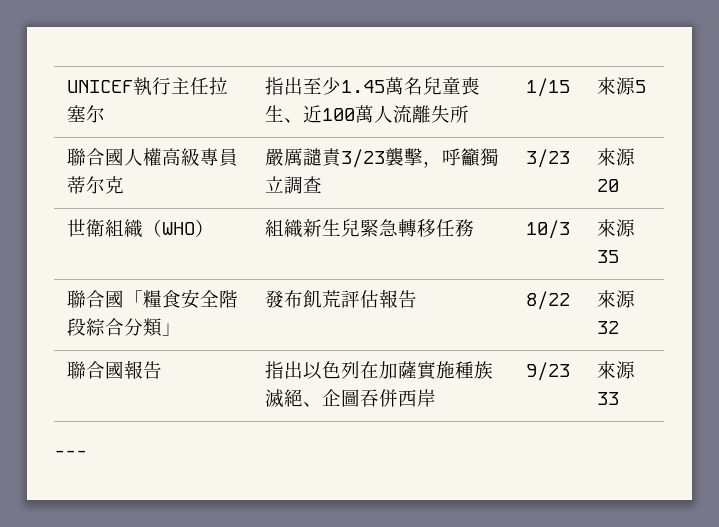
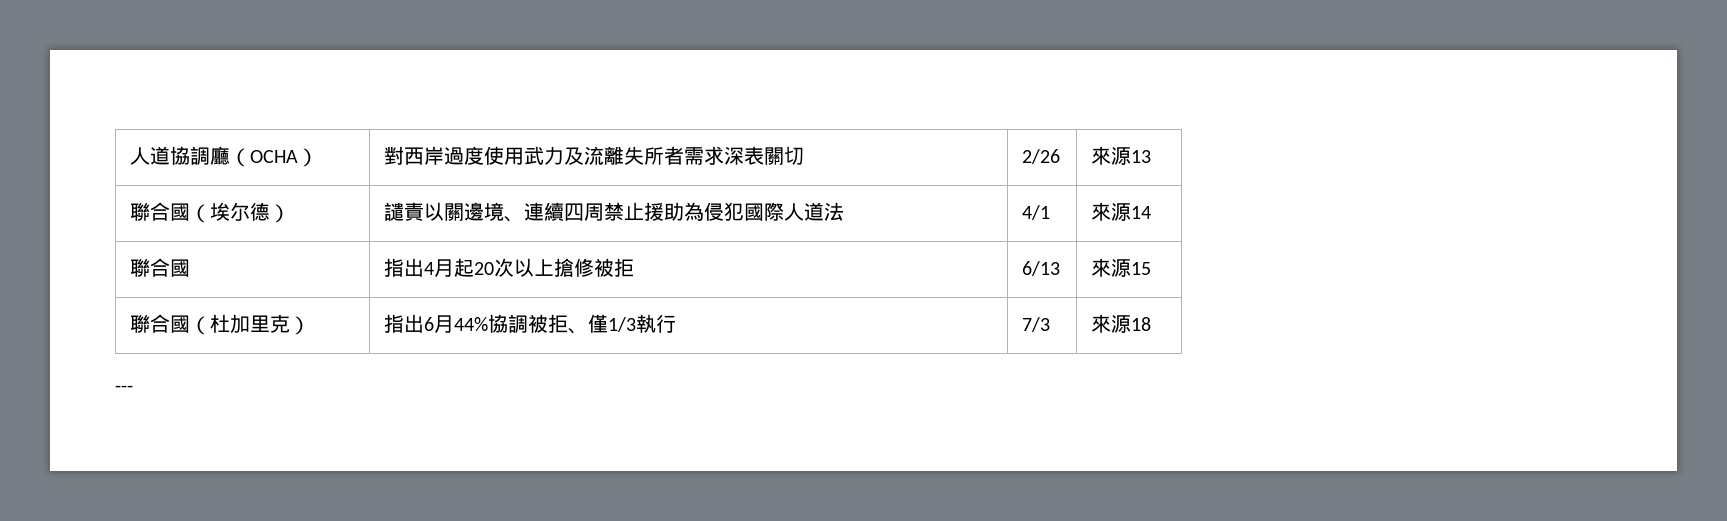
[67,77,229,96] [67,105,106,123] [265,77,481,95] [265,105,470,123] [526,78,571,97] [597,77,647,95] [67,148,239,166] [67,176,125,194] [265,147,500,168] [265,176,323,194] [526,149,571,168] [597,148,636,166] [597,179,620,192] [67,219,215,238] [265,219,475,238] [526,220,571,239] [597,219,636,237] [597,250,620,263] [67,289,239,309] [67,318,182,337] [265,289,418,308] [526,291,571,310] [597,290,636,308] [597,321,620,334] [67,360,163,379] [265,361,494,380] [265,389,437,408] [526,362,571,381] [597,361,636,379] [597,392,620,405] UNICEF執行主任拉塞尔 | 指出至少1.45萬名兒童喪生、近100萬人流離失所 | 1/15 | 來源5 // 聯合國人權高級專員蒂尔克 | 嚴厲譴責3/23襲擊，呼籲獨立調查 | 3/23 | 來源20 // 世衛組織（WHO） | 組織新生兒緊急轉移任務 | 10/3 | 來源35 // 聯合國「糧食安全階段綜合分類」 | 發布飢荒評估報告 | 8/22 | 來源32 // 聯合國報告 | 指出以色列在加薩實施種族滅絕、企圖吞併西岸 | 9/23 | 來源33 -> [130,146,319,167] [384,146,805,165] [1022,149,1061,164] [1091,146,1152,165] [130,202,291,223] [384,202,845,222] [1022,205,1051,220] [1091,202,1152,221] [130,258,191,277] [384,258,635,277] [1022,261,1061,276] [1091,258,1152,277] [130,314,311,335] [384,314,677,334] [1022,317,1051,332] [1091,314,1152,333] 人道協調廳（OCHA） | 對西岸過度使用武力及流離失所者需求深表關切 | 2/26 | 來源13 // 聯合國（埃尔德） | 譴責以關邊境、連續四周禁止援助為侵犯國際人道法 | 4/1 | 來源14 // 聯合國 | 指出4月起20次以上搶修被拒 | 6/13 | 來源15 // 聯合國（杜加里克） | 指出6月44%協調被拒、僅1/3執行 | 7/3 | 來源18

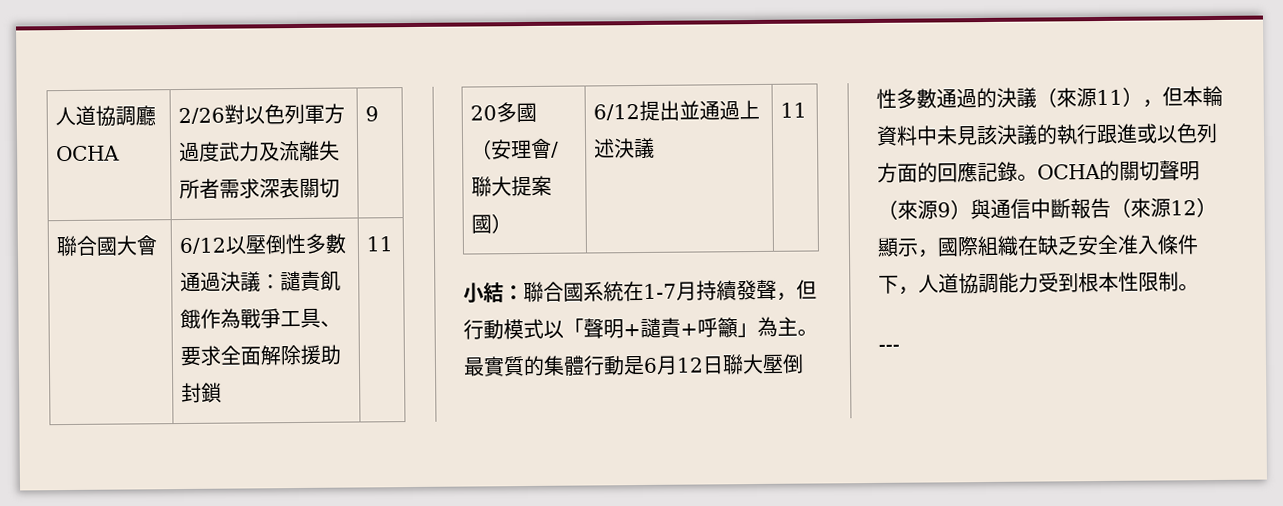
[230,148,319,167] [384,146,525,165] （OCHA） | 對西岸過度使用 -> [56,145,121,162] [178,103,346,125] [179,141,221,163] OCHA | 2/26對以色列軍方過度
[1022,149,1061,164] [1091,146,1152,165] [130,202,291,223] [384,202,845,222] [1022,205,1051,220] [1091,202,1152,221] [130,258,191,277] [384,258,635,277] [1022,261,1061,276] [1091,258,1152,277] [130,314,311,335] [384,314,677,334] [1022,317,1051,332] [1091,314,1152,333] 2/26 | 來源13 // 聯合國（埃尔德） | 譴責以關邊境、連續四周禁止援助為侵犯國際人道法 | 4/1 | 來源14 // 聯合國 | 指出4月起20次以上搶修被拒 | 6/13 | 來源15 // 聯合國（杜加里克） | 指出6月44%協調被拒、僅1/3執行 | 7/3 | 來源18 -> [365,106,380,122] [56,235,159,257] [179,233,347,255] [180,270,342,293] [180,308,342,330] [180,344,342,367] [181,382,223,404] [366,236,394,252] [470,102,538,123] [471,138,560,160] [471,175,553,197] [471,213,513,234] [593,99,761,122] [593,137,656,159] [780,102,808,118] [463,279,817,304] [463,316,818,340] [463,353,804,377] [876,85,1223,109] [876,122,1218,146] [877,160,1200,183] [877,196,1217,220] [877,234,1199,258] [878,271,1199,295] 9 // 聯合國大會 | 6/12以壓倒性多數通過決議：譴責飢餓作為戰爭工具、要求全面解除援助封鎖 | 11 // 20多國（安理會/聯大提案國） | 6/12提出並通過上述決議 | 11 // 小結：聯合國系統在1-7月持續發聲，但行動模式以「聲明+譴責+呼籲」為主。最實質的集體行動是6月12日聯大壓倒性多數通過的決議（來源11），但本輪資料中未見該決議的執行跟進或以色列方面的回應記錄。OCHA的關切聲明（來源9）與通信中斷報告（來源12）顯示，國際組織在缺乏安全准入條件下，人道協調能力受到根本性限制。

